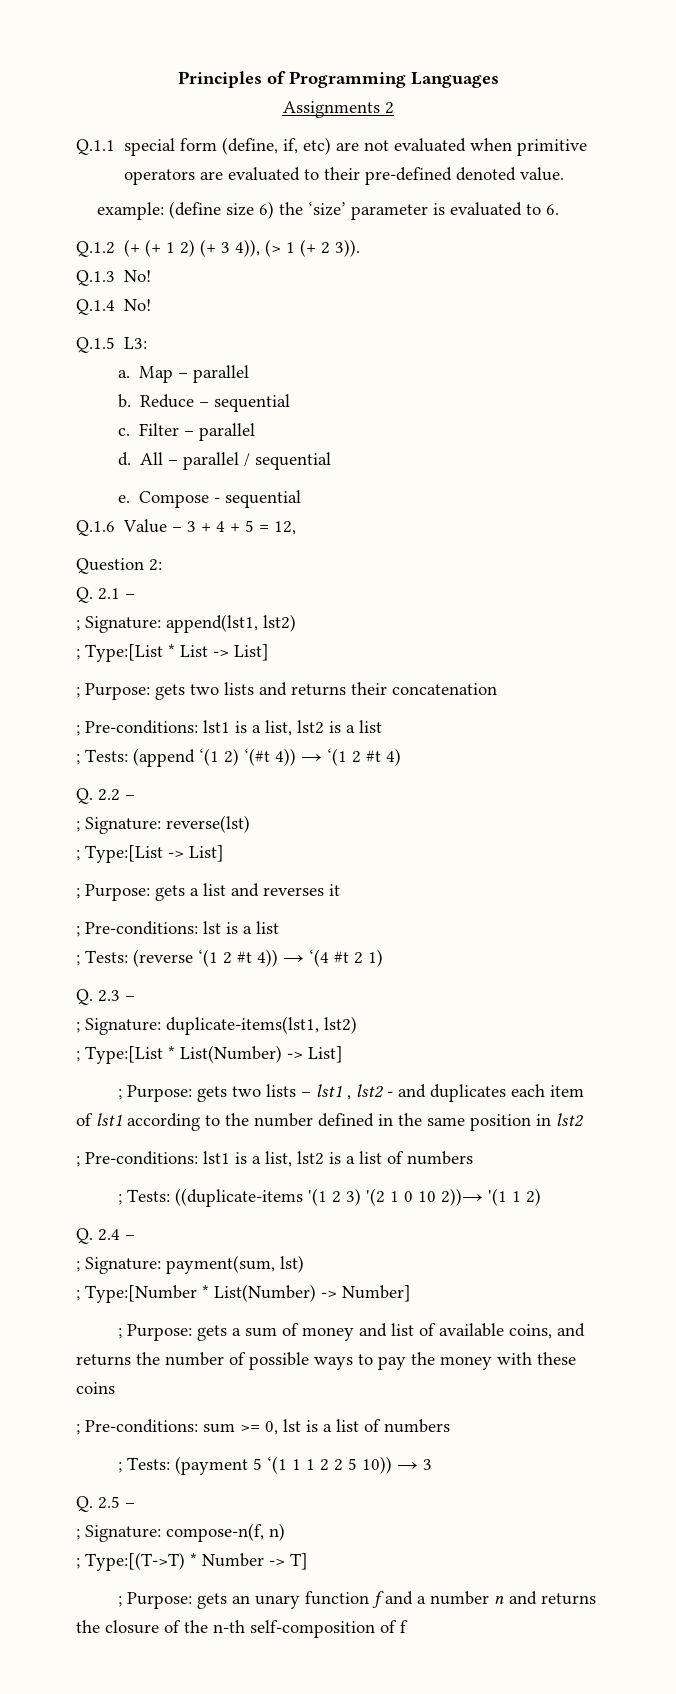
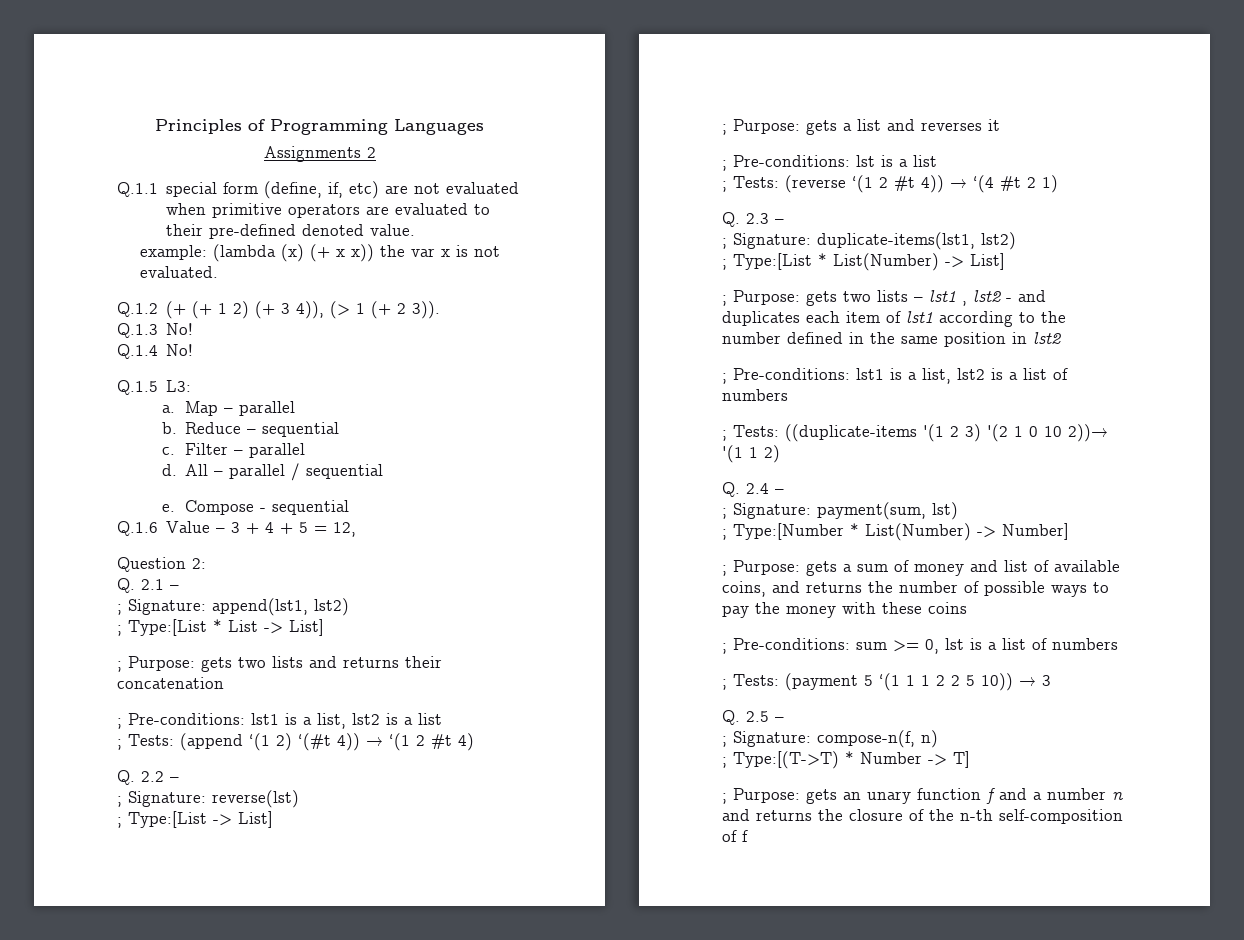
[168,201,559,220] (define size 6) the ‘size’ parameter is evaluated to 6. -> [212,244,500,262] [139,266,218,278] (lambda (x) (+ x x)) the var x is not evaluated.

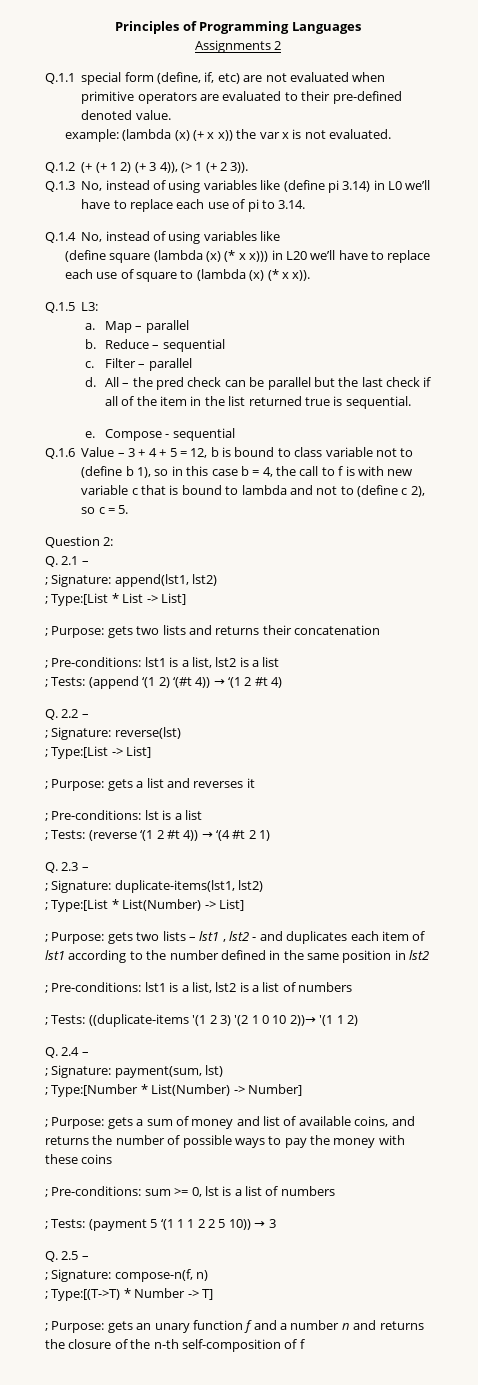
[166,323,194,335] [117,344,194,359] No! // Q.1.4 No! -> [81,180,431,193] [81,199,306,212] [45,231,281,244] [64,250,431,263] [64,269,311,282] No, instead of using variables like (define pi 3.14) in L0 we’ll have to replace each use of pi to 3.14. // Q.1.4 No, instead of using variables like // (define square (lambda (x) (* x x))) in L20 we’ll have to replace each use of square to (lambda (x) (* x x)).
[229,463,384,481] parallel / sequential -> [132,377,432,390] [104,396,411,409] the pred check can be parallel but the last check if all of the item in the list returned true is sequential.
(357, 529) none -> [210,447,414,457] [81,466,413,478] [81,485,425,497] [81,505,129,514] b is bound to class variable not to (define b 1), so in this case b = 4, the call to f is with new variable c that is bound to lambda and not to (define c 2), so c = 5.

